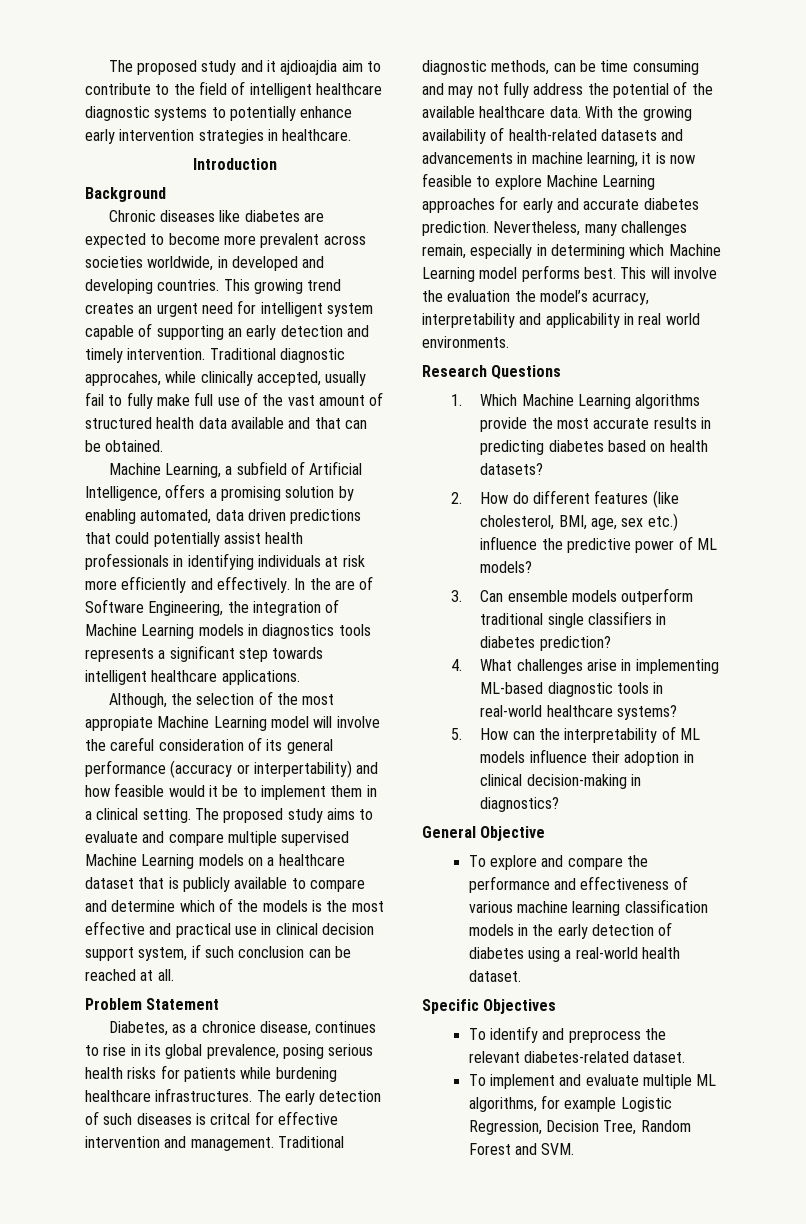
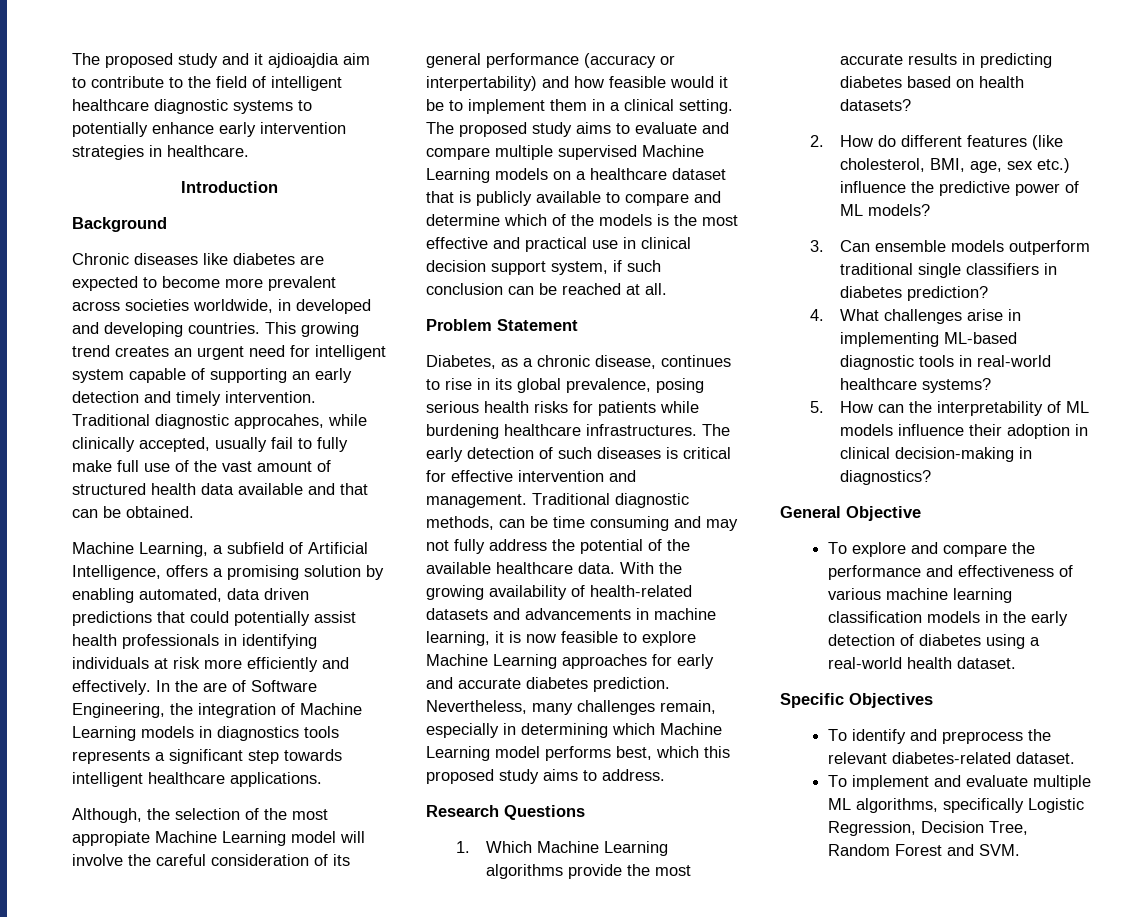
[201,1021,256,1033] chronice -> [537,355,590,367] chronic
[210,1113,251,1125] critcal -> [683,447,731,459] critical
[583,267,717,279] [422,290,650,305] [422,313,700,328] [422,336,509,348] best. This will involve the evaluation the model’s acurracy, interpretability and applicability in real world environments. -> [616,746,730,760] [426,769,665,784] best, which this proposed study aims to address.
[541,1095,617,1112] for example -> [943,798,1025,813] specifically

